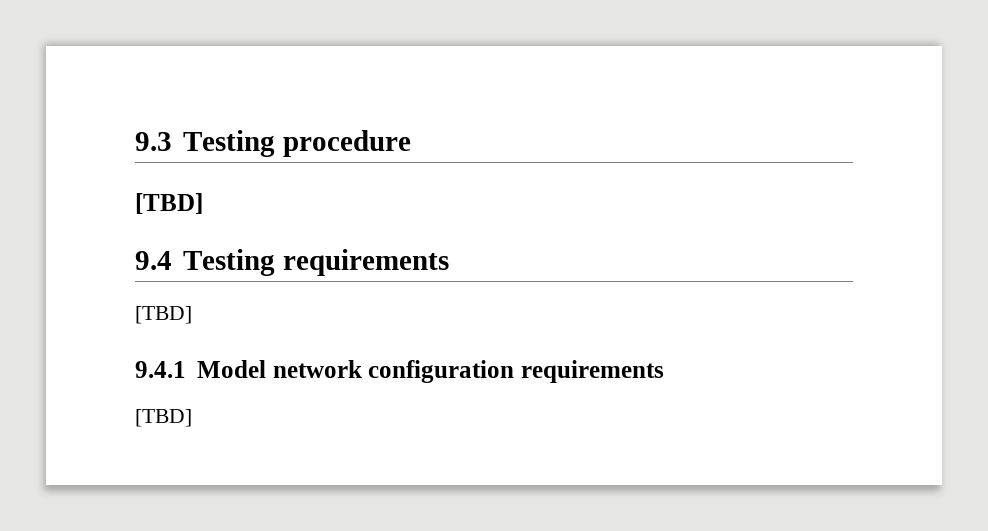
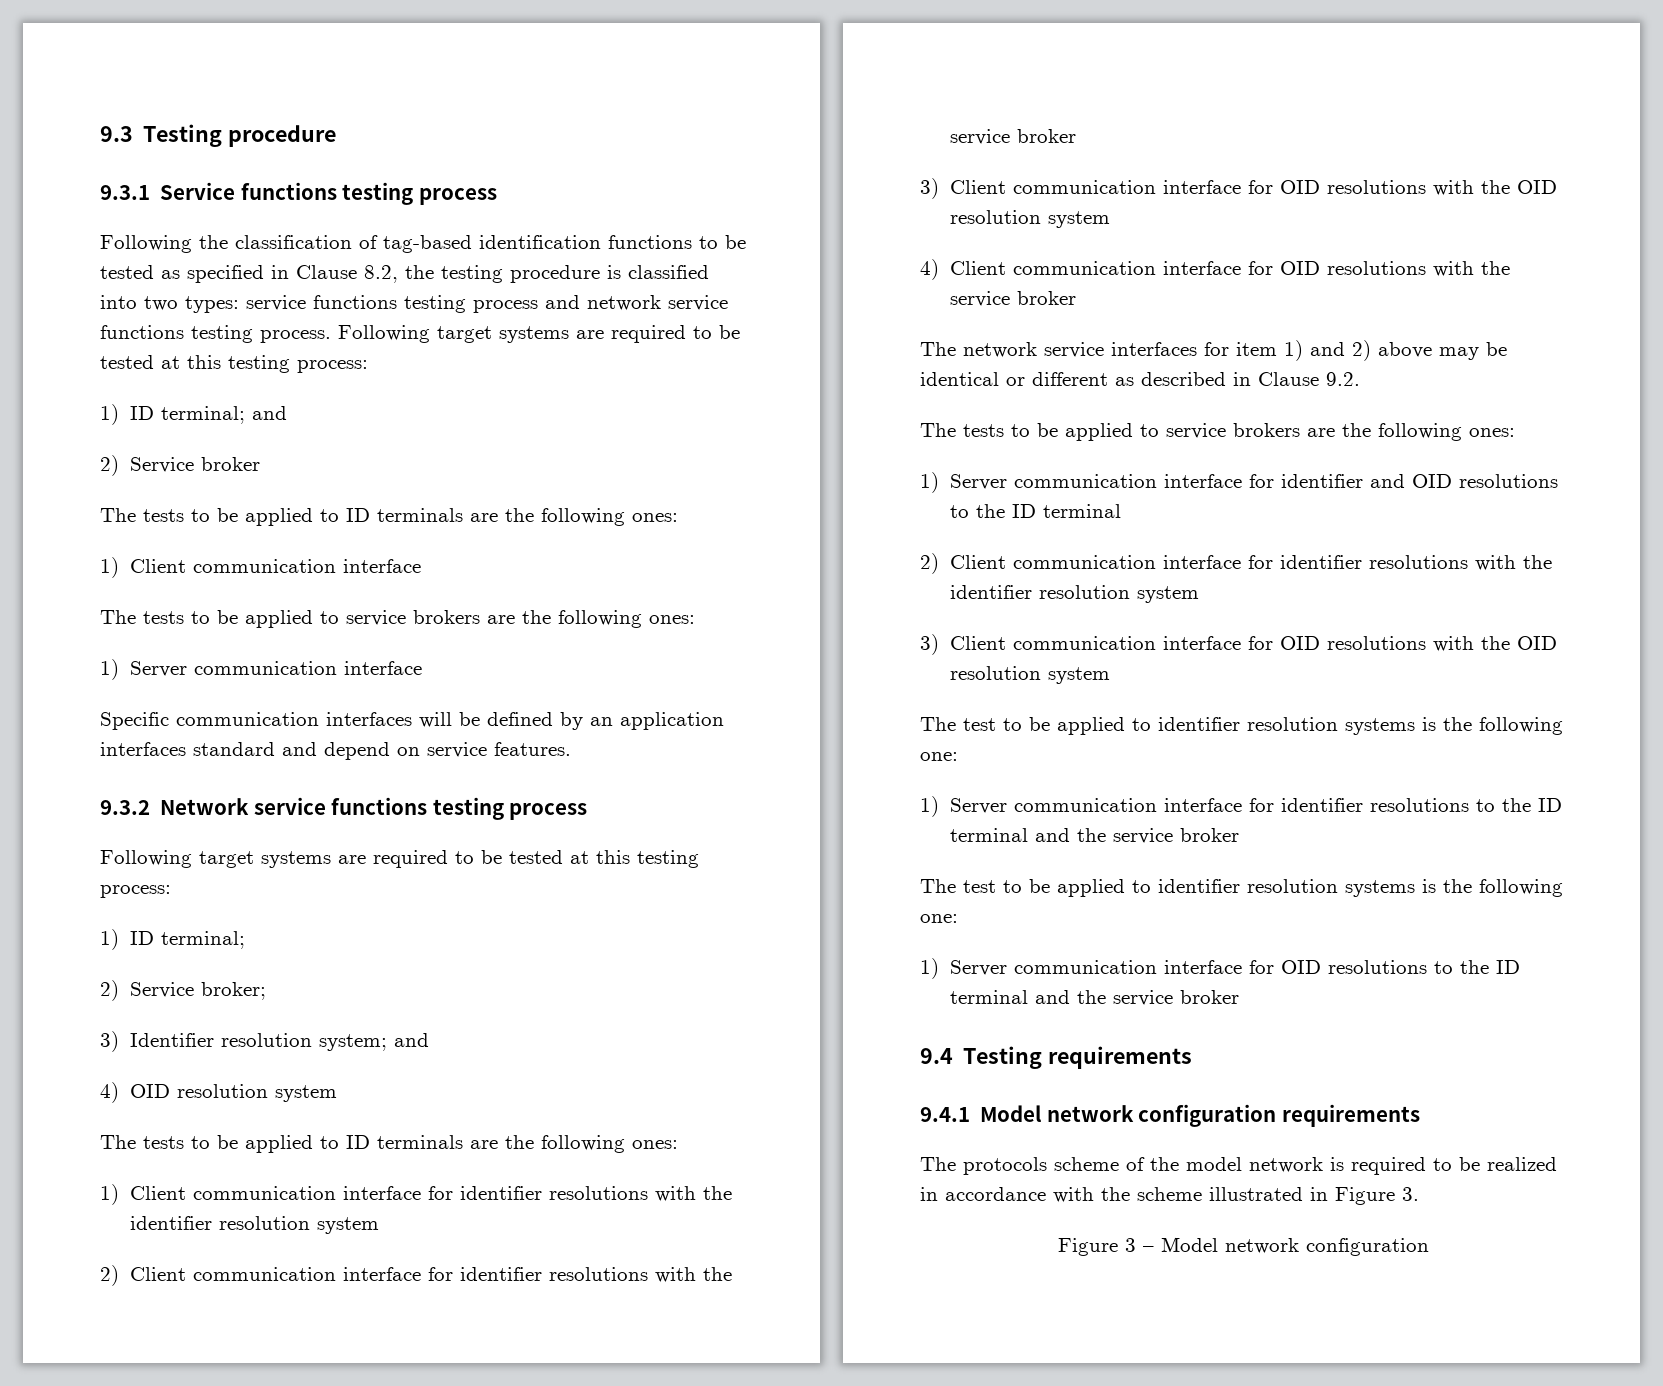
[135,193,203,214] [TBD] -> [100,182,497,205] [100,235,746,253] [100,265,709,283] [100,295,728,313] [100,325,740,343] [100,355,368,373] [100,404,288,425] [100,455,261,476] [100,508,678,526] [100,557,422,578] [100,610,695,628] [100,659,423,680] [100,712,724,730] [100,742,571,760] [100,797,588,820] [100,850,699,868] [100,885,171,898] [100,929,246,950] [100,980,267,1001] [100,1031,430,1052] [100,1082,338,1103] [100,1135,678,1153] [100,1184,733,1205] [130,1216,380,1234] [100,1265,733,1286] [950,129,1077,145] [920,178,1558,199] [950,210,1111,228] [920,259,1511,280] [950,291,1077,307] [920,340,1507,361] [920,372,1360,386] [920,423,1515,441] [920,472,1559,493] [950,504,1122,518] [920,553,1553,574] [950,585,1200,603] [920,634,1558,655] [950,666,1111,684] [920,717,1563,735] [920,752,958,761] [920,796,1563,817] [950,828,1240,844] [920,879,1563,897] [920,914,958,923] [920,958,1521,979] [950,990,1240,1006] 9.3.1 Service functions testing process // Following the classification of tag-based identification functions to be tested as specified in Clause 8.2, the testing procedure is classified into two types: service functions testing process and network service functions testing process. Following target systems are required to be tested at this testing process: // 1) ID terminal; and // 2) Service broker // The tests to be applied to ID terminals are the following ones: // 1) Client communication interface // The tests to be applied to service brokers are the following ones: // 1) Server communication interface // Specific communication interfaces will be defined by an application interfaces standard and depend on service features. // 9.3.2 Network service functions testing process // Following target systems are required to be tested at this testing process: // 1) ID terminal; // 2) Service broker; // 3) Identifier resolution system; and // 4) OID resolution system // The tests to be applied to ID terminals are the following ones: // 1) Client communication interface for identifier resolutions with the identifier resolution system // 2) Client communication interface for identifier resolutions with the service broker // 3) Client communication interface for OID resolutions with the OID resolution system // 4) Client communication interface for OID resolutions with the service broker // The network service interfaces for item 1) and 2) above may be identical or different as described in Clause 9.2. // The tests to be applied to service brokers are the following ones: // 1) Server communication interface for identifier and OID resolutions to the ID terminal // 2) Client communication interface for identifier resolutions with the identifier resolution system // 3) Client communication interface for OID resolutions with the OID resolution system // The test to be applied to identifier resolution systems is the following one: // 1) Server communication interface for identifier resolutions to the ID terminal and the service broker // The test to be applied to identifier resolution systems is the following one: // 1) Server communication interface for OID resolutions to the ID terminal and the service broker
[135,306,192,324] // [TBD] -> (1193, 1057) none
[135,409,192,427] [TBD] -> [920,1157,1557,1175] [920,1187,1419,1205] [1058,1237,1429,1256] The protocols scheme of the model network is required to be realized in accordance with the scheme illustrated in Figure 3. // Figure 3 – Model network configuration

